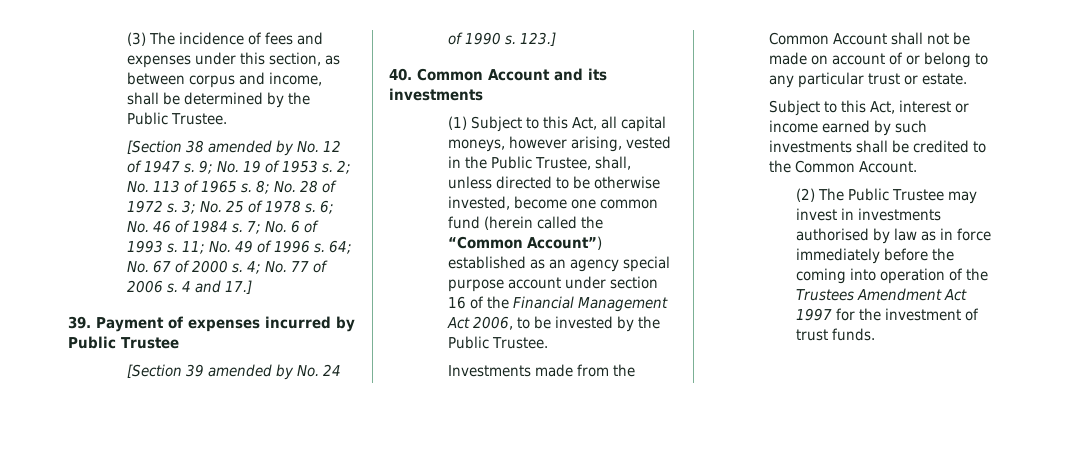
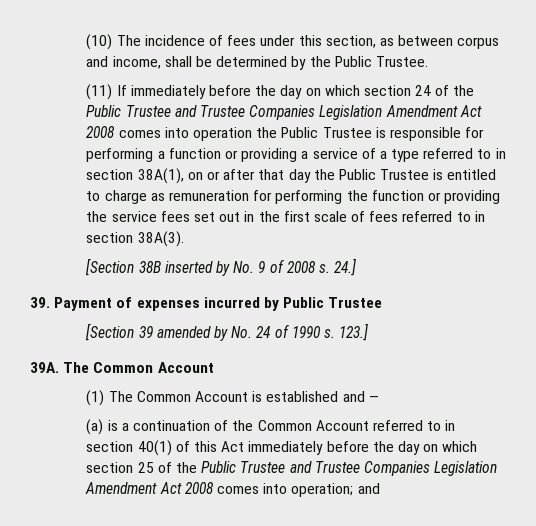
[126,32,146,46] (3) -> [86,34,113,50] (10)
[297,32,324,45] [126,55,191,68] and expenses -> (257, 40) none
[126,140,342,156] [126,160,352,174] [126,180,338,194] [126,200,335,214] [126,220,320,234] [126,240,353,254] [126,260,329,274] [126,280,253,294] [Section 38 amended by No. 12 of 1947 s. 9; No. 19 of 1953 s. 2; No. 113 of 1965 s. 8; No. 28 of 1972 s. 3; No. 25 of 1978 s. 6; No. 46 of 1984 s. 7; No. 6 of 1993 s. 11; No. 49 of 1996 s. 64; No. 67 of 2000 s. 4; No. 77 of 2006 s. 4 and 17.] -> [86,84,475,100] [86,105,482,120] [86,126,485,141] [86,148,506,162] [86,168,497,184] [86,190,501,204] [86,211,485,222] [86,231,184,247] [85,258,357,276] (11) If immediately before the day on which section 24 of the Public Trustee and Trustee Companies Legislation Amendment Act 2008 comes into operation the Public Trustee is responsible for performing a function or providing a service of a type referred to in section 38A(1), on or after that day the Public Trustee is entitled to charge as remuneration for performing the function or providing the service fees set out in the first scale of fees referred to in section 38A(3). // [Section 38B inserted by No. 9 of 2008 s. 24.]
[389,68,607,81] [389,88,483,101] [447,116,667,132] [447,136,671,152] [447,156,632,170] [447,176,661,189] [447,196,658,210] [447,216,603,230] [447,236,602,250] [447,256,671,272] [447,276,658,292] [447,296,669,312] [446,316,661,332] [447,336,548,349] [447,364,635,377] [768,32,971,45] [768,52,989,68] [768,72,968,88] [768,100,970,116] [768,120,927,136] [768,140,987,153] [768,160,917,173] [796,188,978,204] [796,208,942,221] [796,228,992,244] [796,248,955,264] [796,268,989,284] [796,288,968,301] [796,308,980,321] [796,328,876,341] 40. Common Account and its investments // (1) Subject to this Act, all capital moneys, however arising, vested in the Public Trustee, shall, unless directed to be otherwise invested, become one common fund (herein called the “Common Account”) established as an agency special purpose account under section 16 of the Financial Management Act 2006, to be invested by the Public Trustee. // Investments made from the Common Account shall not be made on account of or belong to any particular trust or estate. // Subject to this Act, interest or income earned by such investments shall be credited to the Common Account. // (2) The Public Trustee may invest in investments authorised by law as in force immediately before the coming into operation of the Trustees Amendment Act 1997 for the investment of trust funds. -> [30,362,214,373] [86,390,379,406] [86,419,456,435] [86,440,478,456] [86,461,498,476] [85,482,380,497] 39A. The Common Account // (1) The Common Account is established and — // (a) is a continuation of the Common Account referred to in section 40(1) of this Act immediately before the day on which section 25 of the Public Trustee and Trustee Companies Legislation Amendment Act 2008 comes into operation; and

